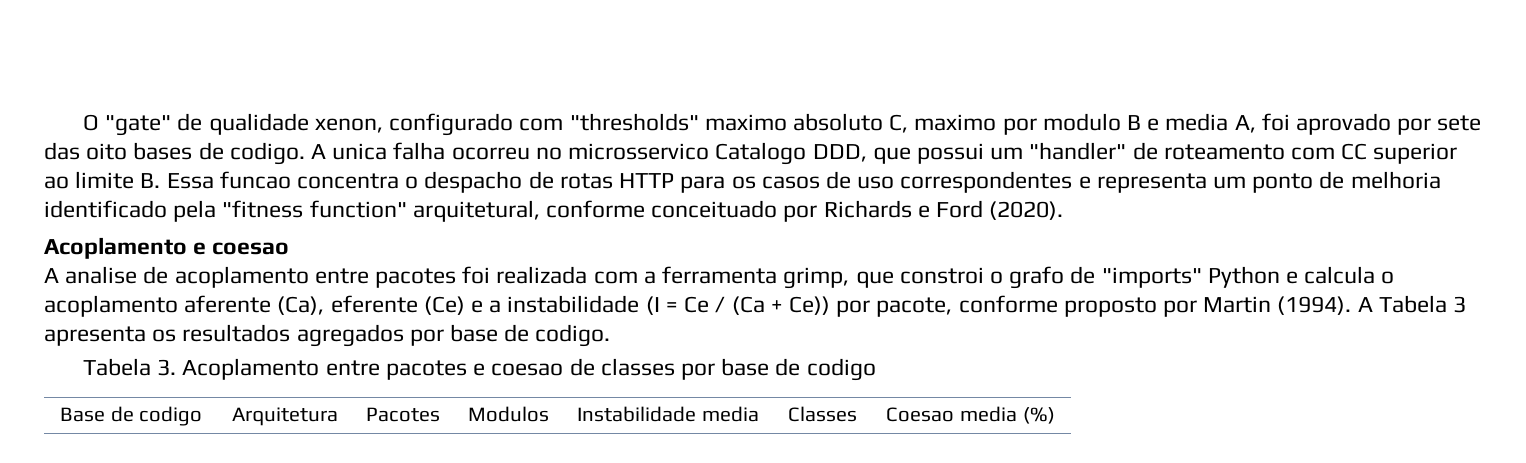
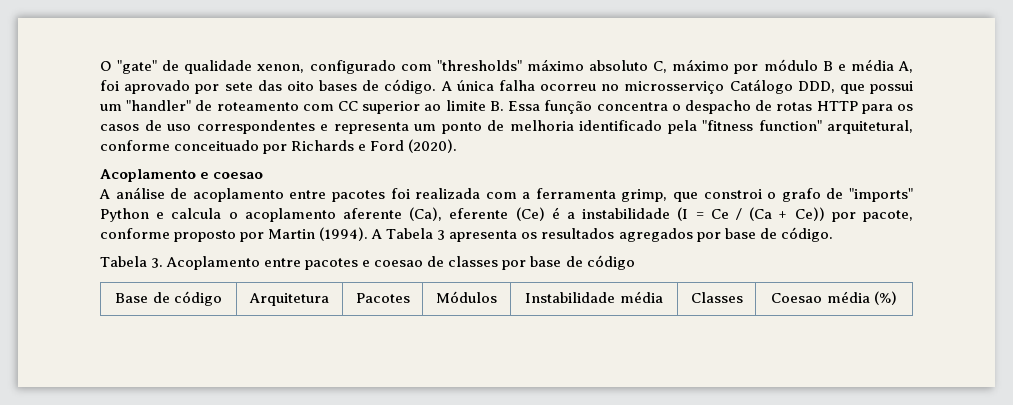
[704,114,787,131] maximo -> [526,59,584,71] máximo
[914,113,1121,135] maximo por modulo -> [672,59,818,74] máximo por módulo
[1165,113,1229,131] media -> [850,59,894,71] média
[229,142,388,165] codigo. A unica -> [384,79,494,94] código. A única
[568,142,807,165] microsservico Catalogo -> [624,79,793,94] microsserviço Catálogo
[219,171,291,189] funcao -> [544,100,593,114] função
[65,266,138,284] analise -> [115,187,165,199] análise
[471,300,484,313] e -> [551,207,560,219] é
[535,324,611,347] codigo. -> [780,227,833,242] código.
[806,358,876,381] codigo -> [586,255,635,270] código
[139,406,203,426] codigo -> [173,291,222,306] código
[467,406,549,422] Modulos -> [436,291,497,303] Módulos
[701,406,759,422] media -> [619,291,663,303] média
[960,406,1017,422] media -> [826,291,870,303] média

